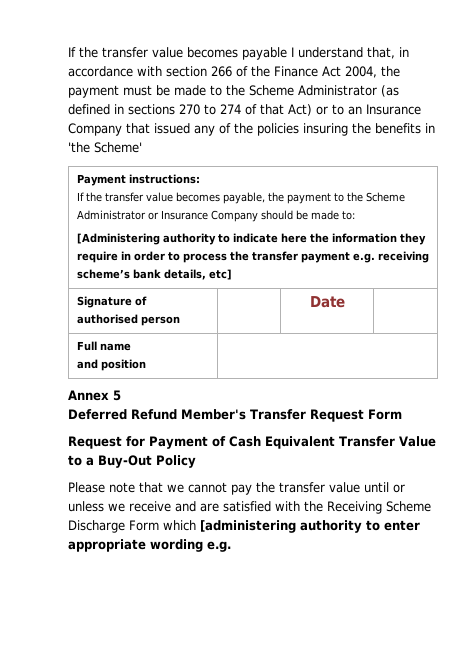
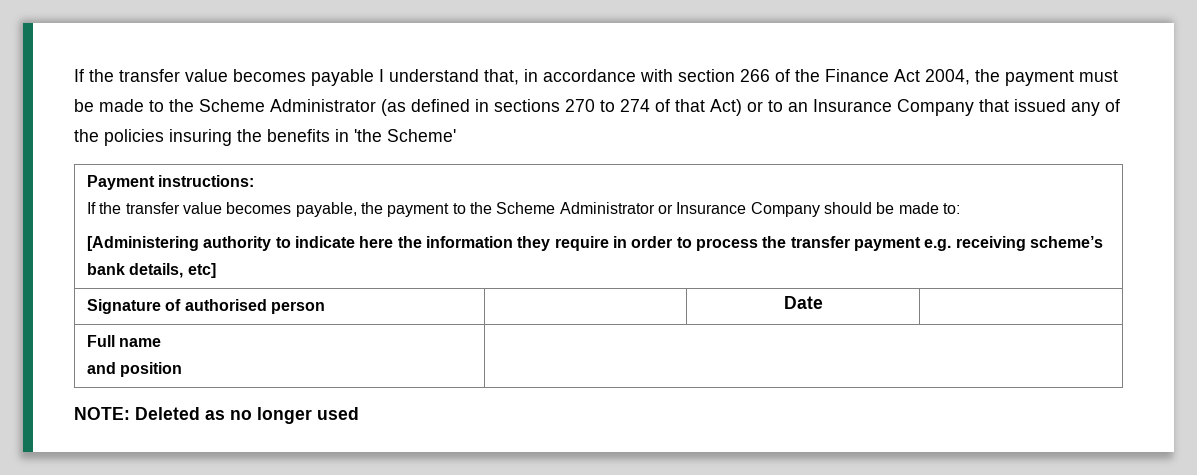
[68,390,121,401] [68,409,402,422] [68,436,436,449] [68,455,196,468] [68,482,405,495] [68,501,431,514] [68,520,420,533] [68,539,231,552] Annex 5 // Deferred Refund Member's Transfer Request Form // Request for Payment of Cash Equivalent Transfer Value to a Buy-Out Policy // Please note that we cannot pay the transfer value until or unless we receive and are satisfied with the Receiving Scheme Discharge Form which [administering authority to enter appropriate wording e.g. -> [74,407,359,424] NOTE: Deleted as no longer used

